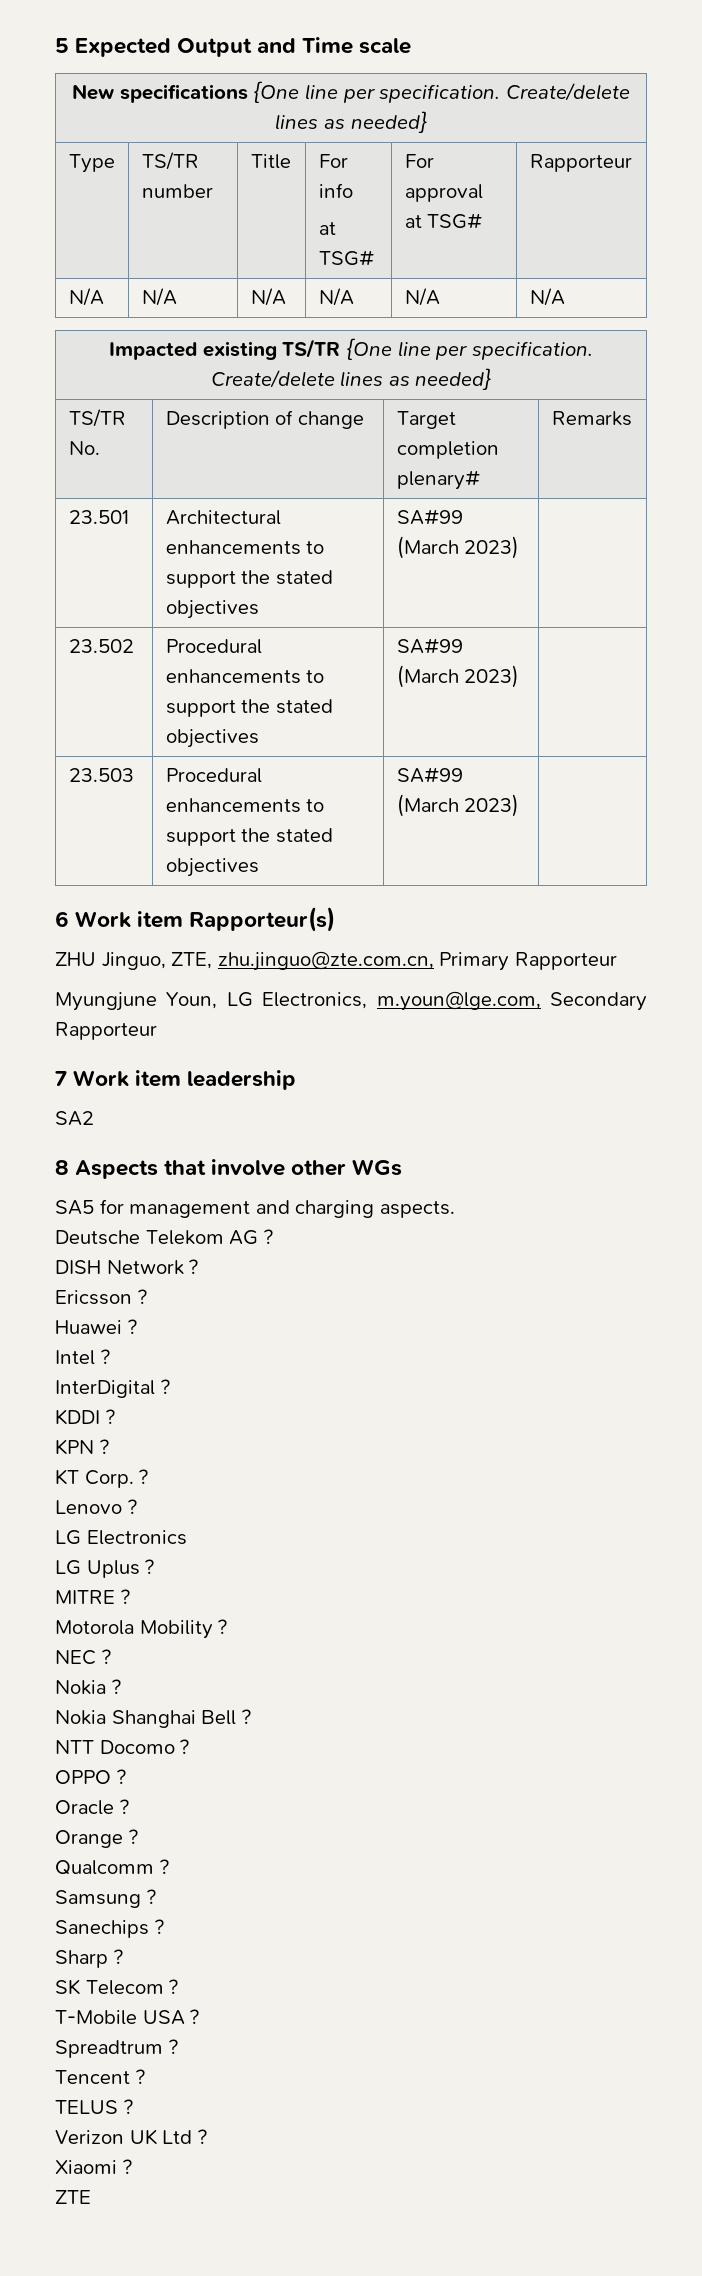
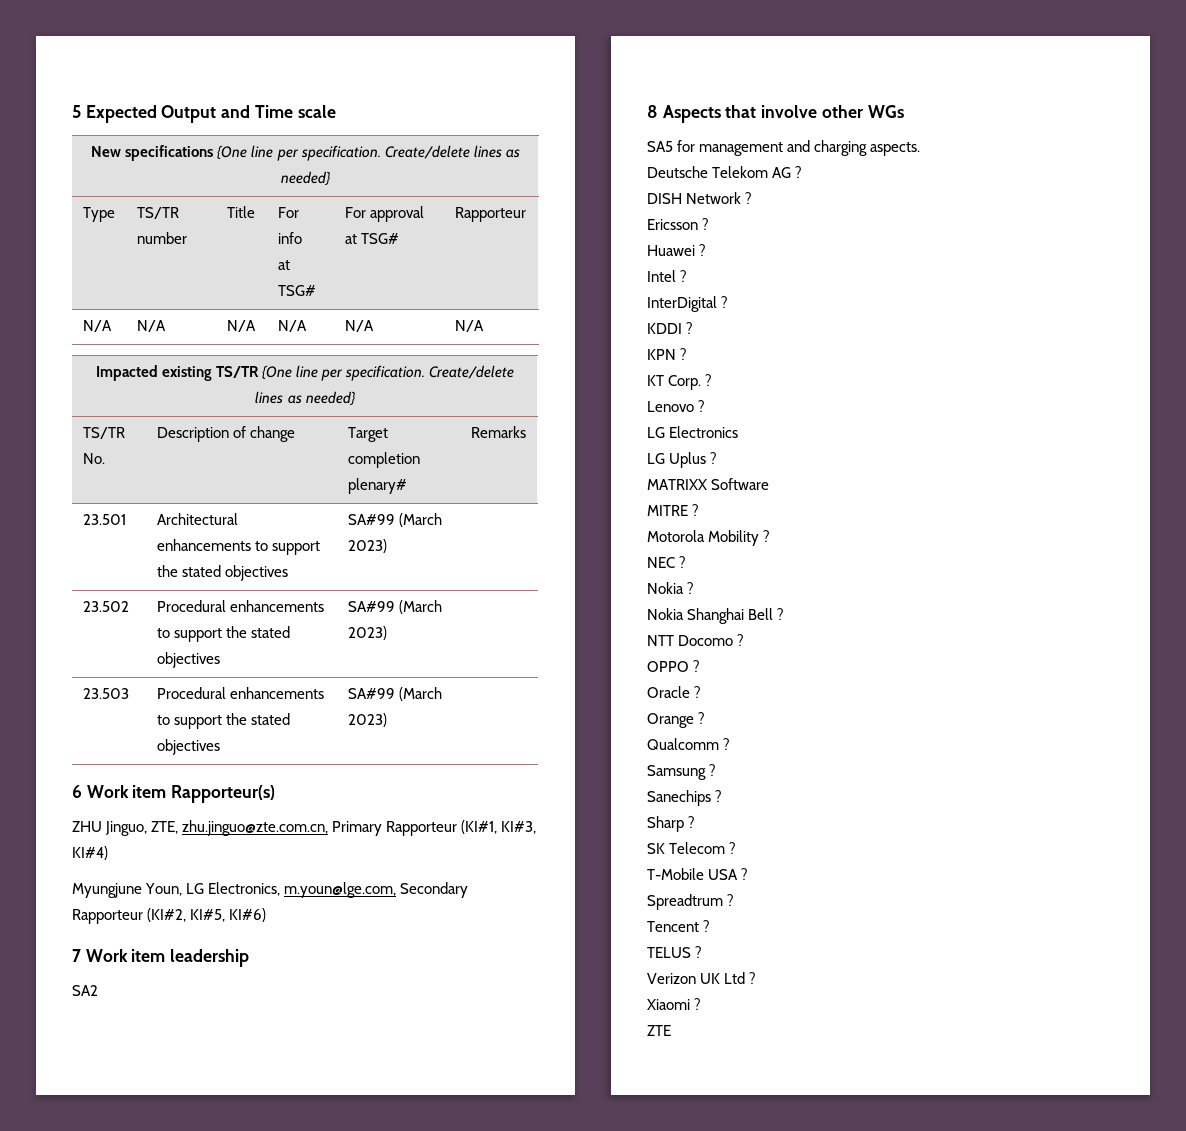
(617, 961) none -> [461,820,537,834] [72,846,108,860] (KI#1, KI#3, KI#4)
(157, 1031) none -> [147,908,267,922] (KI#2, KI#5, KI#6)
(155, 1566) none -> [647,478,770,490] // MATRIXX Software

